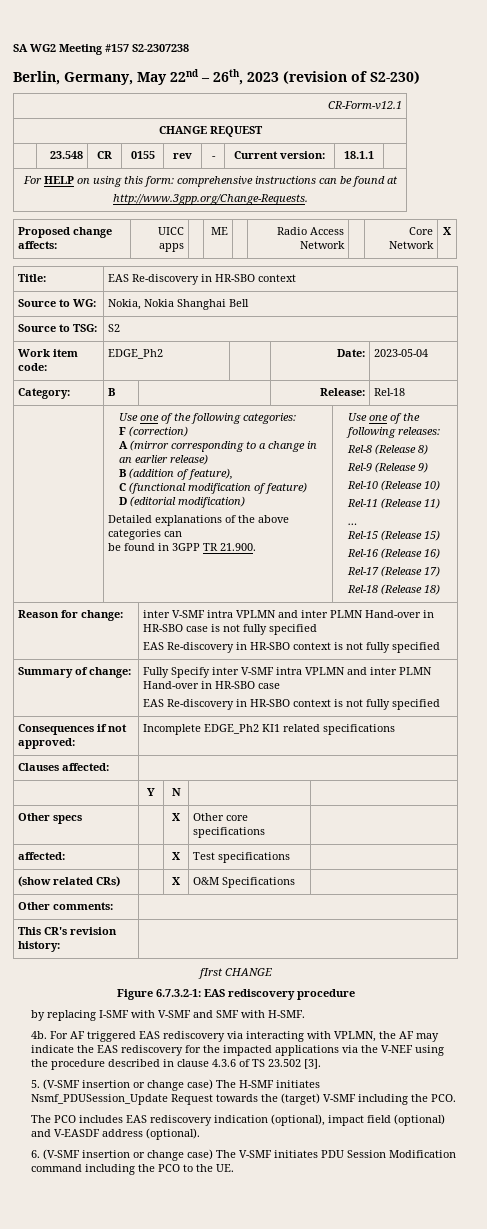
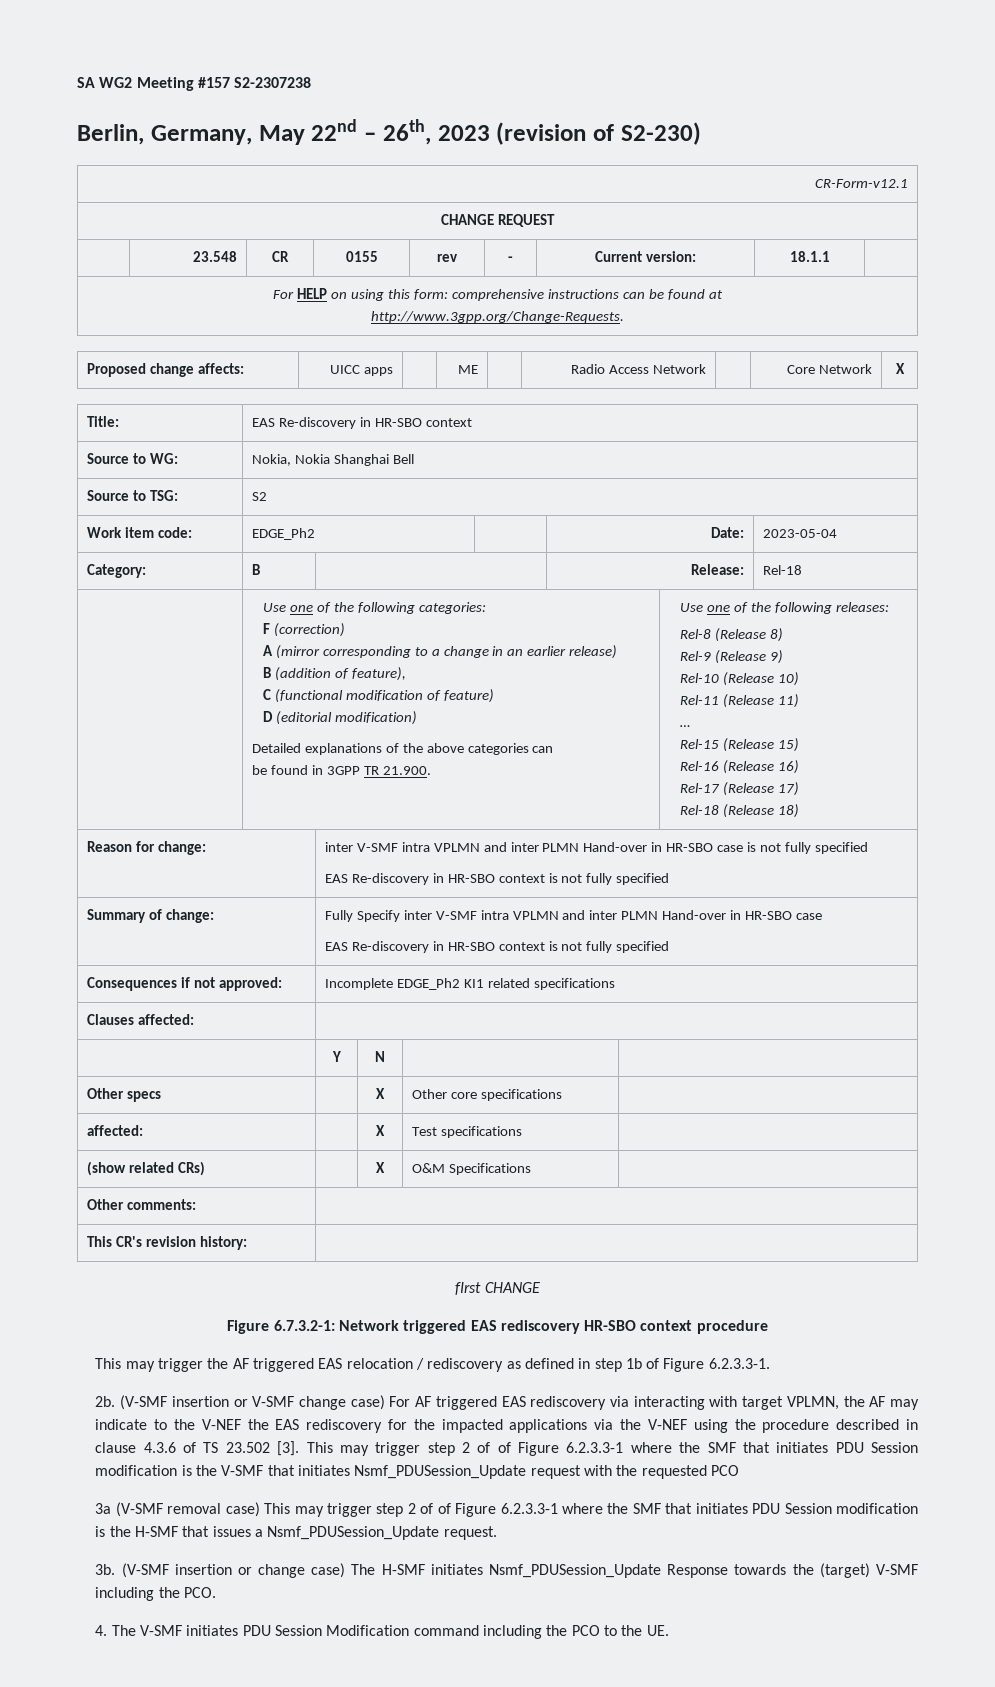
[203,989,355,1000] [30,1010,305,1021] [30,1031,47,1039] EAS rediscovery procedure // by replacing I-SMF with V-SMF and SMF with H-SMF. // 4b. -> [338,1320,768,1334] [95,1358,770,1372] [95,1395,385,1410] Network triggered EAS rediscovery HR-SBO context procedure // This may trigger the AF triggered EAS relocation / rediscovery as defined in step 1b of Figure 6.2.3.3-1. // 2b. (V-SMF insertion or V-SMF change case)
(331, 1035) none -> [742,1396,784,1410] target
(74, 1049) none -> [154,1419,241,1430] to the V-NEF
[30,1080,40,1088] // 5. -> [306,1442,918,1456] [95,1465,739,1479] [95,1502,919,1517] [95,1526,497,1540] [95,1564,116,1575] This may trigger step 2 of of Figure 6.2.3.3-1 where the SMF that initiates PDU Session modification is the V-SMF that initiates Nsmf_PDUSession_Update request with the requested PCO // 3a (V-SMF removal case) This may trigger step 2 of of Figure 6.2.3.3-1 where the SMF that initiates PDU Session modification is the H-SMF that issues a Nsmf_PDUSession_Update request. // 3b.
[170,1094,213,1105] Request -> [667,1564,729,1578] Response
[30,1114,445,1126] [30,1128,200,1140] [30,1149,213,1161] The PCO includes EAS rediscovery indication (optional), impact field (optional) and V-EASDF address (optional). // 6. (V-SMF insertion or change case) -> [95,1625,108,1636] 4.

